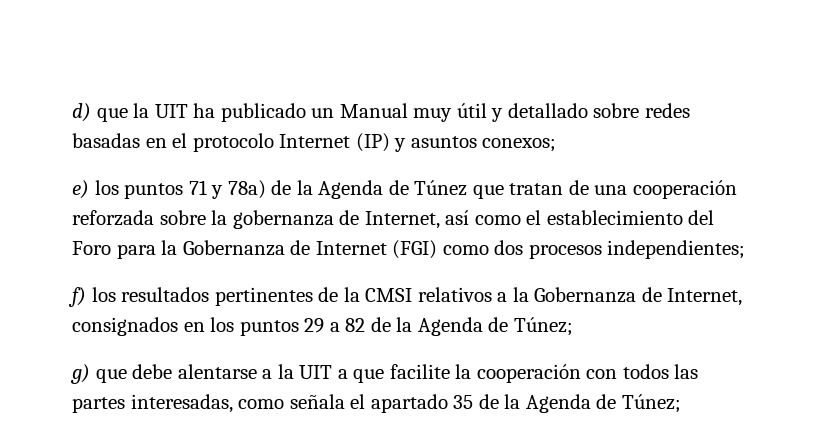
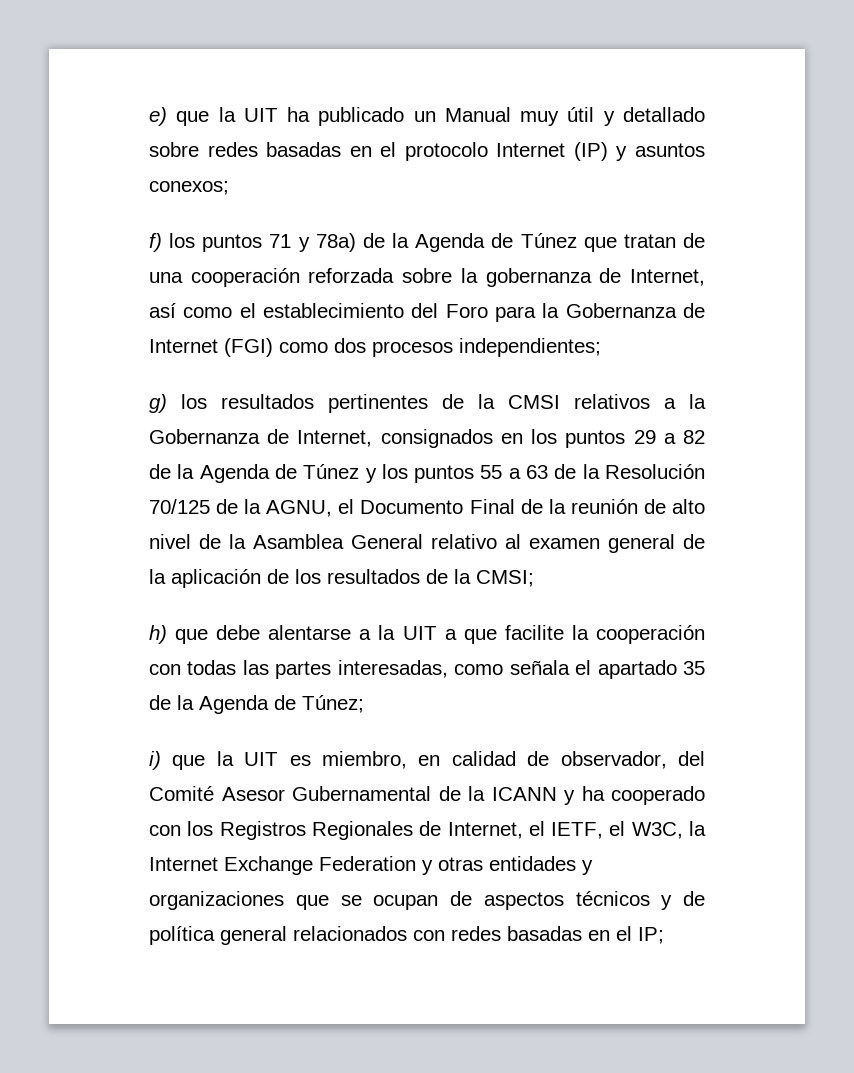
[72,103,91,122] d) -> [149,107,167,126] e)
[72,180,89,199] e) -> [149,233,162,252] f)
[68,287,86,307] f) -> [149,394,167,413] g)
[513,317,573,336] [70,364,90,384] Túnez; // g) -> [303,464,706,483] [149,499,705,517] [149,534,705,553] [149,569,534,588] [149,625,167,644] Túnez y los puntos 55 a 63 de la Resolución 70/125 de la AGNU, el Documento Final de la reunión de alto nivel de la Asamblea General relativo al examen general de la aplicación de los resultados de la CMSI; // h)
[622,364,669,379] todos -> [187,660,237,675] todas
(681, 403) none -> [149,751,705,770] [149,786,705,805] [149,821,706,840] [149,856,593,875] [149,891,705,910] [149,926,664,945] // i) que la UIT es miembro, en calidad de observador, del Comité Asesor Gubernamental de la ICANN y ha cooperado con los Registros Regionales de Internet, el IETF, el W3C, la Internet Exchange Federation y otras entidades y organizaciones que se ocupan de aspectos técnicos y de política general relacionados con redes basadas en el IP;

